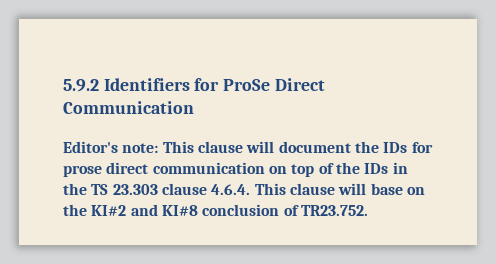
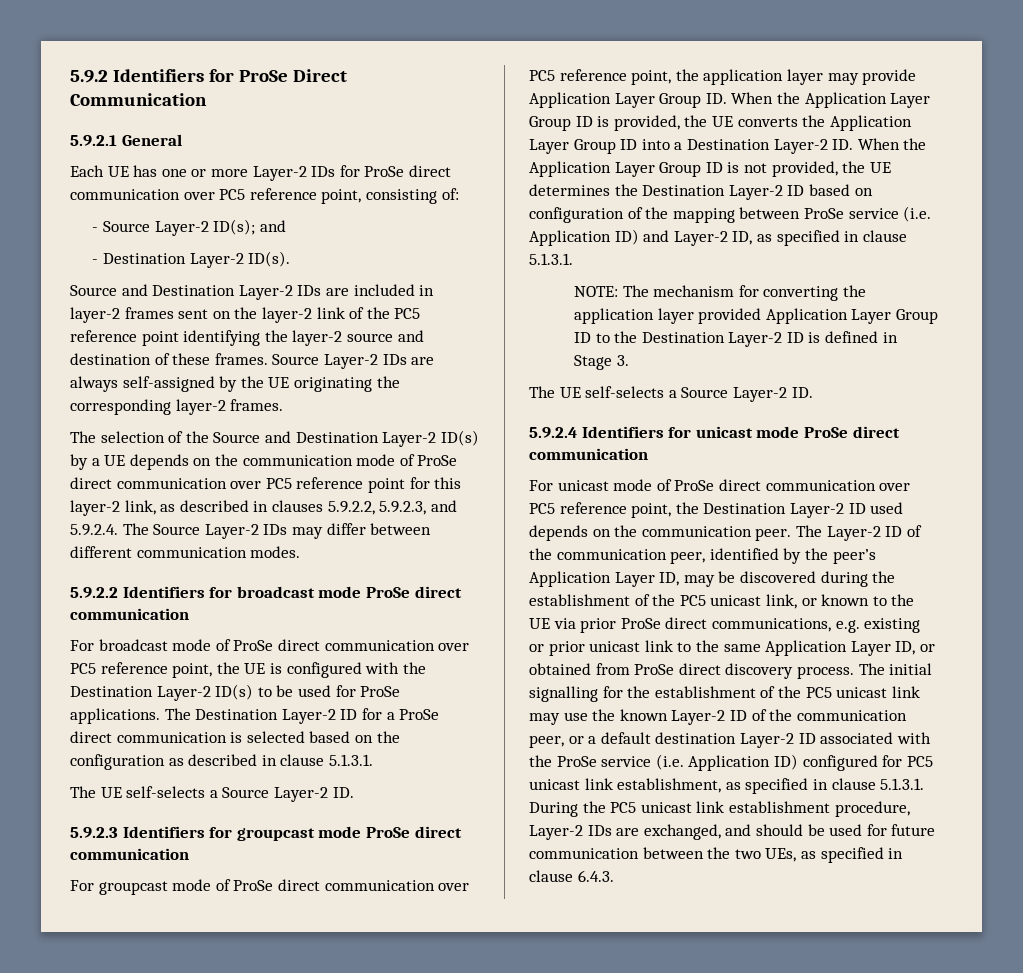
[63,141,379,153] Editor's note: This clause will document the -> [70,134,182,146] [70,165,307,181] 5.9.2.1 General // Each UE has one or more Layer-2
[63,162,408,177] [63,183,425,195] [63,204,368,216] prose direct communication on top of the IDs in the TS 23.303 clause 4.6.4. This clause will base on the KI#2 and KI#8 conclusion of TR23.752. -> [364,165,451,177] [70,188,459,204] [92,219,286,236] [92,251,291,268] [70,284,435,300] [70,307,421,323] [70,330,424,346] [70,353,435,369] [70,376,400,392] [70,399,284,415] [70,430,479,447] [70,454,458,470] [70,477,462,493] [70,500,457,516] [70,523,432,539] [70,546,301,558] [70,586,462,598] [70,608,189,620] [70,639,470,651] [70,662,426,678] [70,684,401,701] [70,708,440,724] [70,731,400,743] [70,754,373,770] [70,786,354,802] [70,826,462,841] [70,848,189,860] [70,879,470,895] [529,69,917,85] [529,92,931,108] [529,115,912,131] [529,138,927,154] [529,161,891,177] [529,184,873,200] [529,206,932,223] [529,229,907,246] [529,253,573,265] [573,285,866,301] [573,308,938,324] [573,331,898,347] [573,355,629,370] [529,386,813,402] [529,426,900,438] [529,448,648,460] [529,479,911,491] [529,502,904,518] [529,525,922,541] [529,548,876,564] [529,571,896,587] [529,594,915,609] [529,617,921,633] [529,640,935,656] [529,663,933,679] [529,686,920,702] [529,709,907,725] [529,732,931,748] [529,754,933,771] [529,778,925,794] [529,801,910,817] [529,824,936,840] [529,847,904,863] [529,870,614,882] ProSe direct communication over PC5 reference point, consisting of: // - Source Layer-2 ID(s); and // - Destination Layer-2 ID(s). // Source and Destination Layer-2 IDs are included in layer-2 frames sent on the layer-2 link of the PC5 reference point identifying the layer-2 source and destination of these frames. Source Layer-2 IDs are always self-assigned by the UE originating the corresponding layer-2 frames. // The selection of the Source and Destination Layer-2 ID(s) by a UE depends on the communication mode of ProSe direct communication over PC5 reference point for this layer-2 link, as described in clauses 5.9.2.2, 5.9.2.3, and 5.9.2.4. The Source Layer-2 IDs may differ between different communication modes. // 5.9.2.2 Identifiers for broadcast mode ProSe direct communication // For broadcast mode of ProSe direct communication over PC5 reference point, the UE is configured with the Destination Layer-2 ID(s) to be used for ProSe applications. The Destination Layer-2 ID for a ProSe direct communication is selected based on the configuration as described in clause 5.1.3.1. // The UE self-selects a Source Layer-2 ID. // 5.9.2.3 Identifiers for groupcast mode ProSe direct communication // For groupcast mode of ProSe direct communication over PC5 reference point, the application layer may provide Application Layer Group ID. When the Application Layer Group ID is provided, the UE converts the Application Layer Group ID into a Destination Layer-2 ID. When the Application Layer Group ID is not provided, the UE determines the Destination Layer-2 ID based on configuration of the mapping between ProSe service (i.e. Application ID) and Layer-2 ID, as specified in clause 5.1.3.1. // NOTE: The mechanism for converting the application layer provided Application Layer Group ID to the Destination Layer-2 ID is defined in Stage 3. // The UE self-selects a Source Layer-2 ID. // 5.9.2.4 Identifiers for unicast mode ProSe direct communication // For unicast mode of ProSe direct communication over PC5 reference point, the Destination Layer-2 ID used depends on the communication peer. The Layer-2 ID of the communication peer, identified by the peer’s Application Layer ID, may be discovered during the establishment of the PC5 unicast link, or known to the UE via prior ProSe direct communications, e.g. existing or prior unicast link to the same Application Layer ID, or obtained from ProSe direct discovery process. The initial signalling for the establishment of the PC5 unicast link may use the known Layer-2 ID of the communication peer, or a default destination Layer-2 ID associated with the ProSe service (i.e. Application ID) configured for PC5 unicast link establishment, as specified in clause 5.1.3.1. During the PC5 unicast link establishment procedure, Layer-2 IDs are exchanged, and should be used for future communication between the two UEs, as specified in clause 6.4.3.

